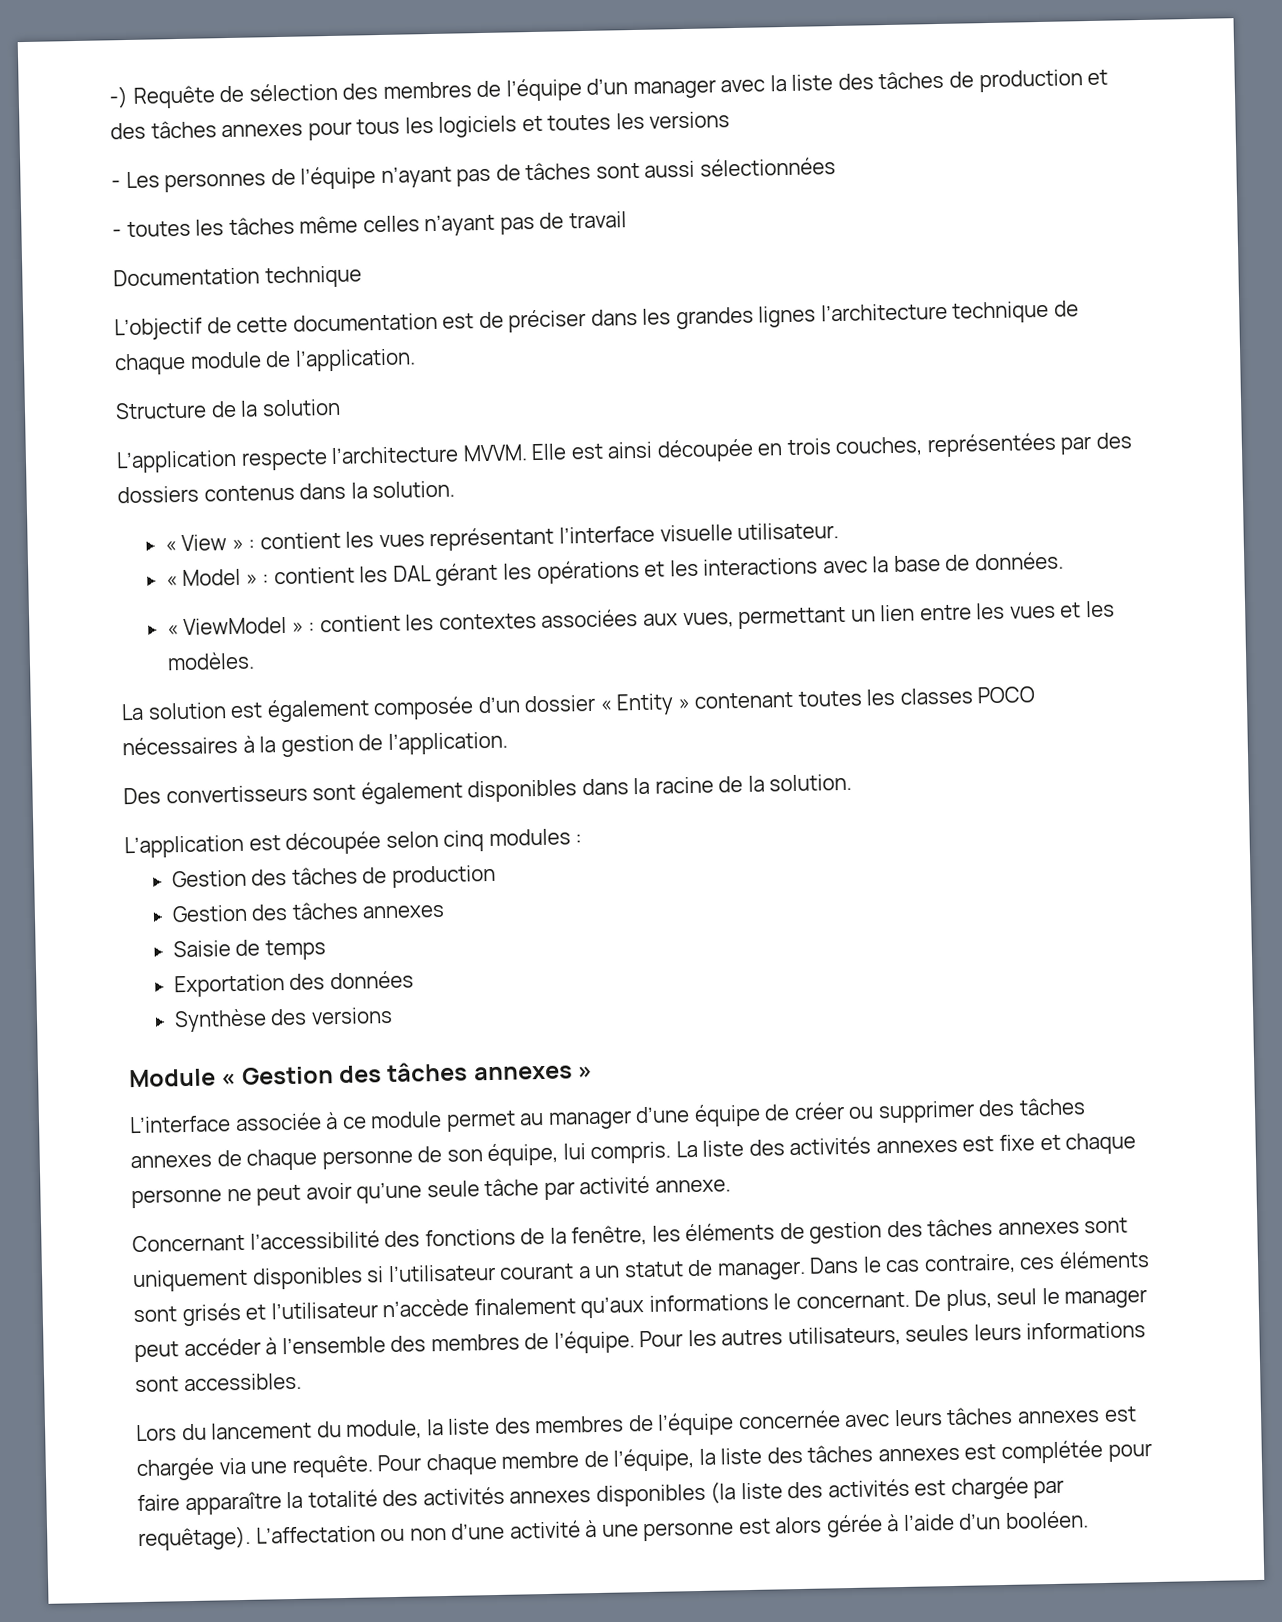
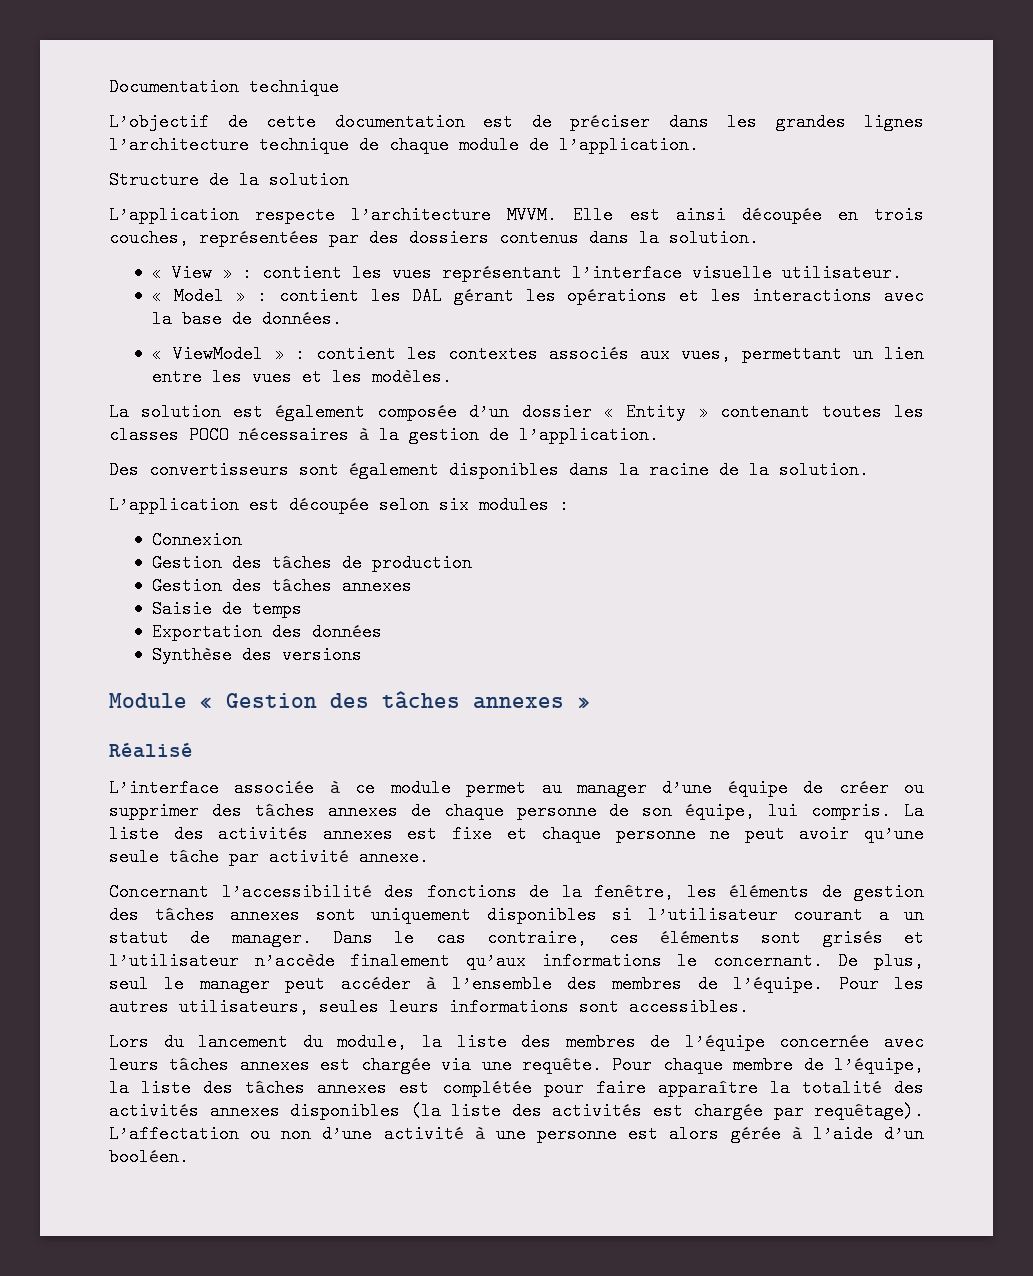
[109,69,1109,109] [110,111,731,141] [111,157,836,193] [112,211,627,238] -) Requête de sélection des membres de l’équipe d’un manager avec la liste des tâches de production et des tâches annexes pour tous les logiciels et toutes les versions // - Les personnes de l’équipe n’ayant pas de tâches sont aussi sélectionnées // - toutes les tâches même celles n’ayant pas de travail // -> (109, 87) none
[541,609,639,628] associées -> [549,345,630,363] associés
[443,830,485,852] cinq -> [439,496,469,514] six
(583, 839) none -> [152,531,243,549] // Connexion
(594, 1072) none -> [109,743,193,758] // Réalisé

